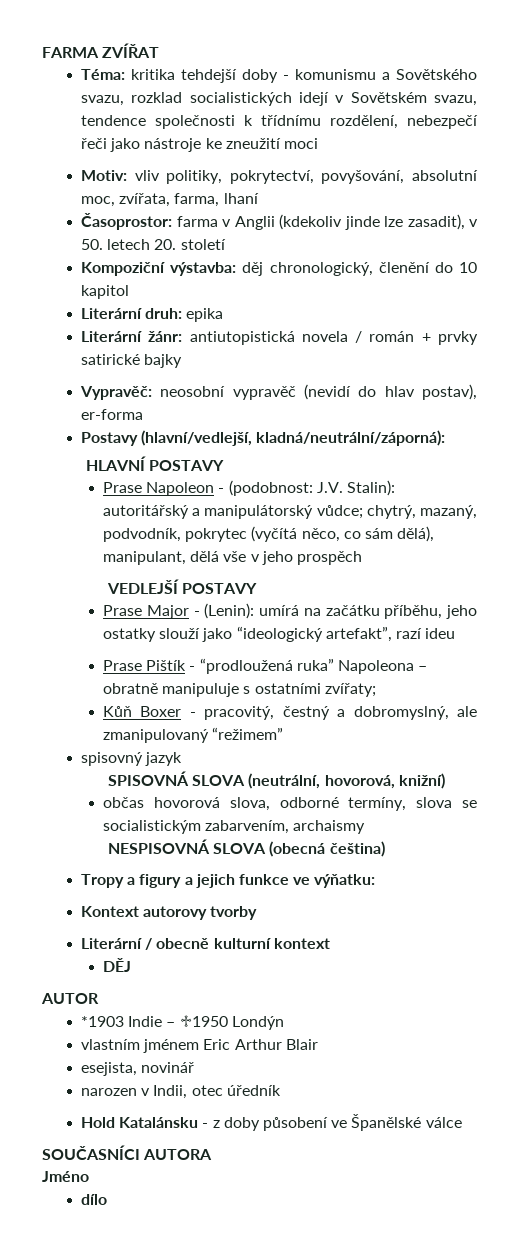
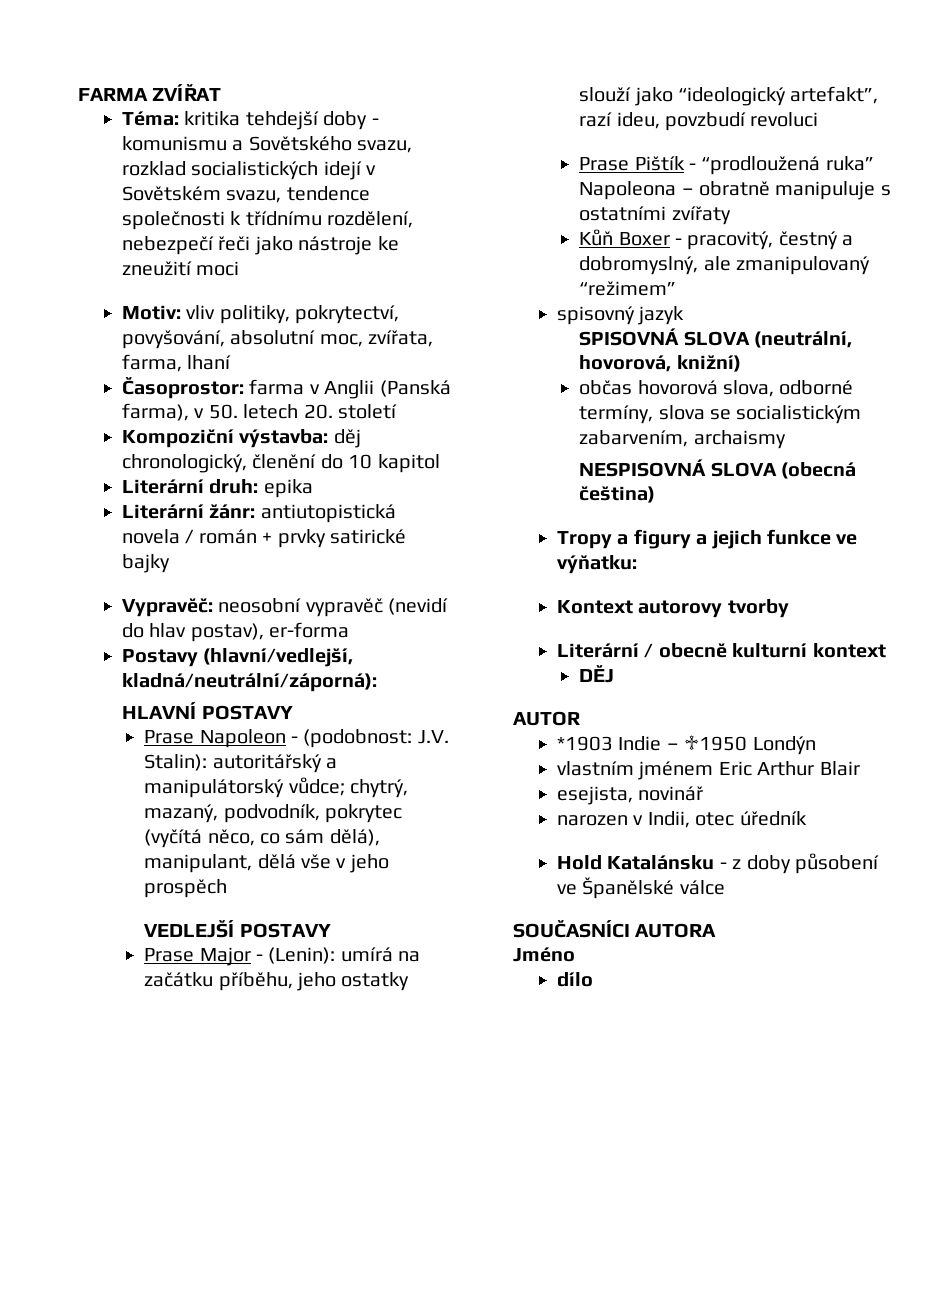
[279,214,465,230] (kdekoliv jinde lze zasadit), -> [379,380,451,397] [122,403,190,421] (Panská farma),
[425,628,456,639] ideu -> [616,112,819,131] ideu, povzbudí revoluci
[324,683,376,697] zvířaty; -> [671,206,731,225] zvířaty

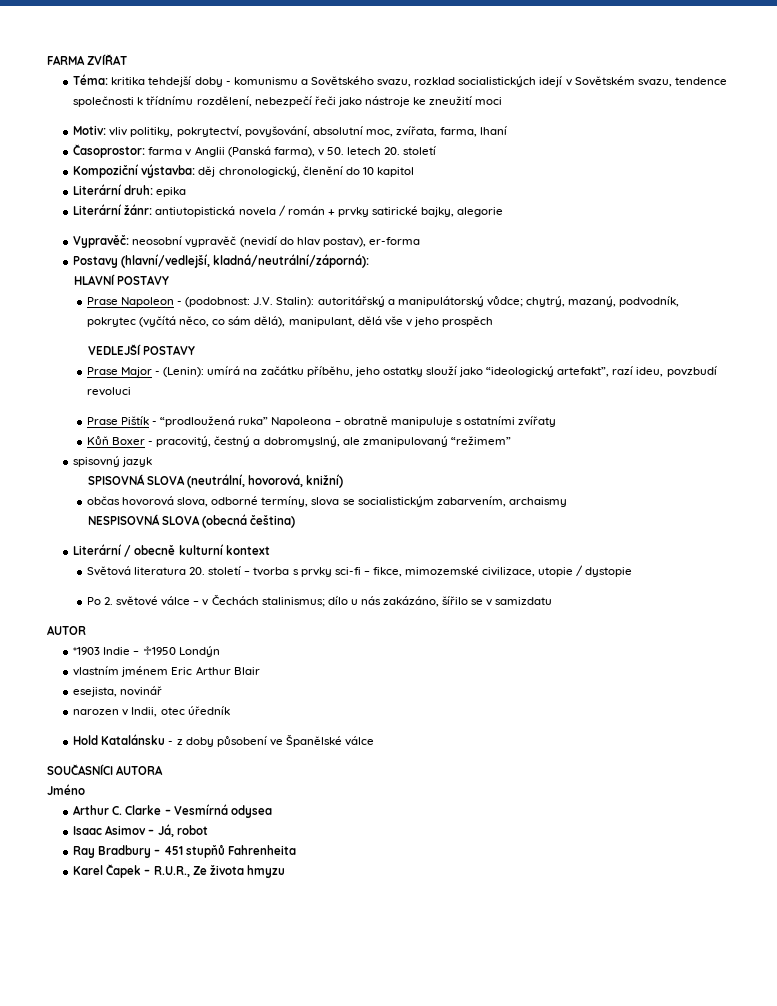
[122,554,171,573] bajky -> [421,207,504,217] bajky, alegorie
[557,529,858,549] [557,555,638,574] [557,599,789,618] // Tropy a figury a jejich funkce ve výňatku: // Kontext autorovy tvorby -> (296, 521) none
[579,665,615,683] DĚJ -> [86,565,633,577] [86,594,553,607] Světová literatura 20. století – tvorba s prvky sci-fi – fikce, mimozemské civilizace, utopie / dystopie // Po 2. světové válce – v Čechách stalinismus; dílo u nás zakázáno, šířilo se v samizdatu
[557,972,594,987] dílo -> [73,804,272,818] [73,824,208,837] [73,844,296,858] [73,864,285,878] Arthur C. Clarke – Vesmírná odysea // Isaac Asimov – Já, robot // Ray Bradbury – 451 stupňů Fahrenheita // Karel Čapek – R.U.R., Ze života hmyzu

